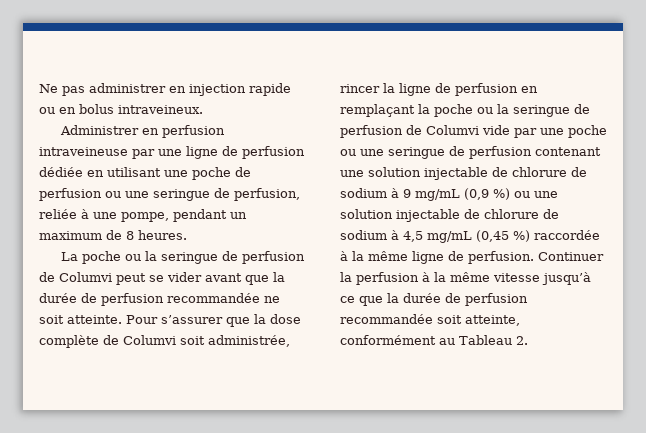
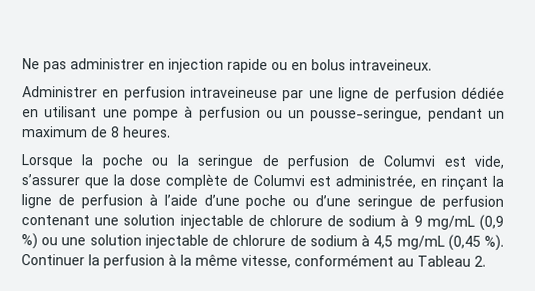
[192,167,251,180] [39,188,300,201] [39,209,169,222] poche de perfusion ou une seringue de perfusion, reliée à une pompe, -> [132,105,423,122] pompe à perfusion ou un pousse-seringue,
[61,251,306,264] [39,272,285,285] [39,293,280,306] [39,314,301,327] [39,335,290,348] [340,83,538,96] [340,104,415,117] La poche ou la seringue de perfusion de Columvi peut se vider avant que la durée de perfusion recommandée ne soit atteinte. Pour s’assurer que la dose complète de Columvi soit administrée, rincer la ligne de perfusion en remplaçant -> [21,154,73,169] Lorsque
[482,125,607,138] [340,149,384,156] vide par une poche ou une -> [443,155,504,169] [21,173,504,191] [21,193,352,210] est vide, s’assurer que la dose complète de Columvi est administrée, en rinçant la ligne de perfusion à l’aide d’une poche ou d’une
[513,230,600,242] [340,251,534,264] %) raccordée à la même ligne de perfusion. -> [483,234,504,251] %).
[493,272,591,285] [340,293,528,306] [340,314,520,326] vitesse jusqu’à ce que la durée de perfusion recommandée soit atteinte, -> [241,254,291,269] vitesse,

